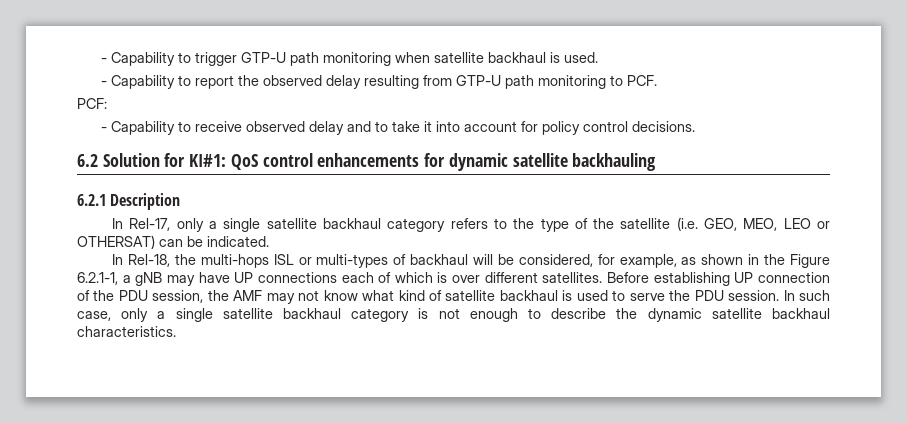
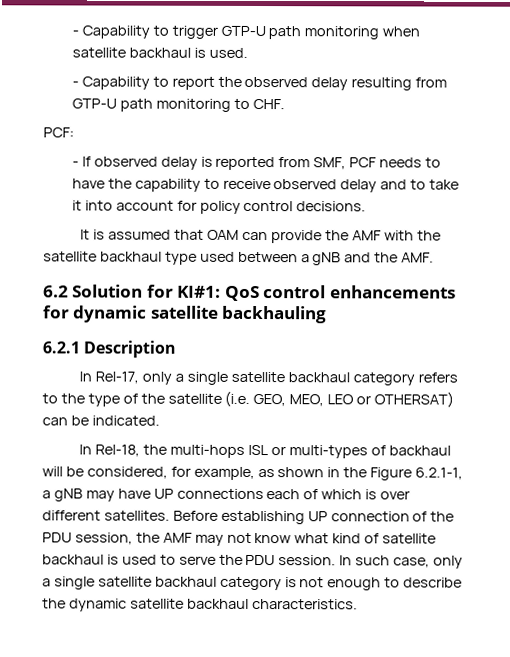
[627,75,658,86] PCF. -> [252,98,285,110] CHF.
[111,121,176,135] Capability -> [81,156,442,171] [71,178,201,192] If observed delay is reported from SMF, PCF needs to have the capability
(696, 126) none -> [80,229,441,244] [43,251,435,266] // It is assumed that OAM can provide the AMF with the satellite backhaul type used between a gNB and the AMF.

